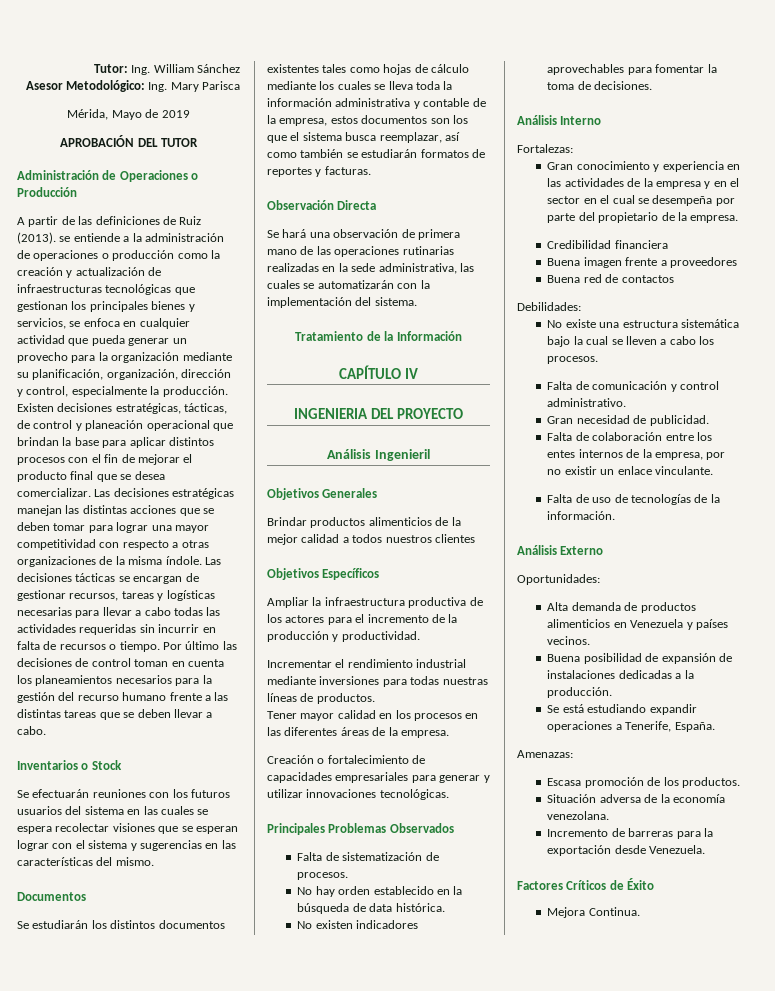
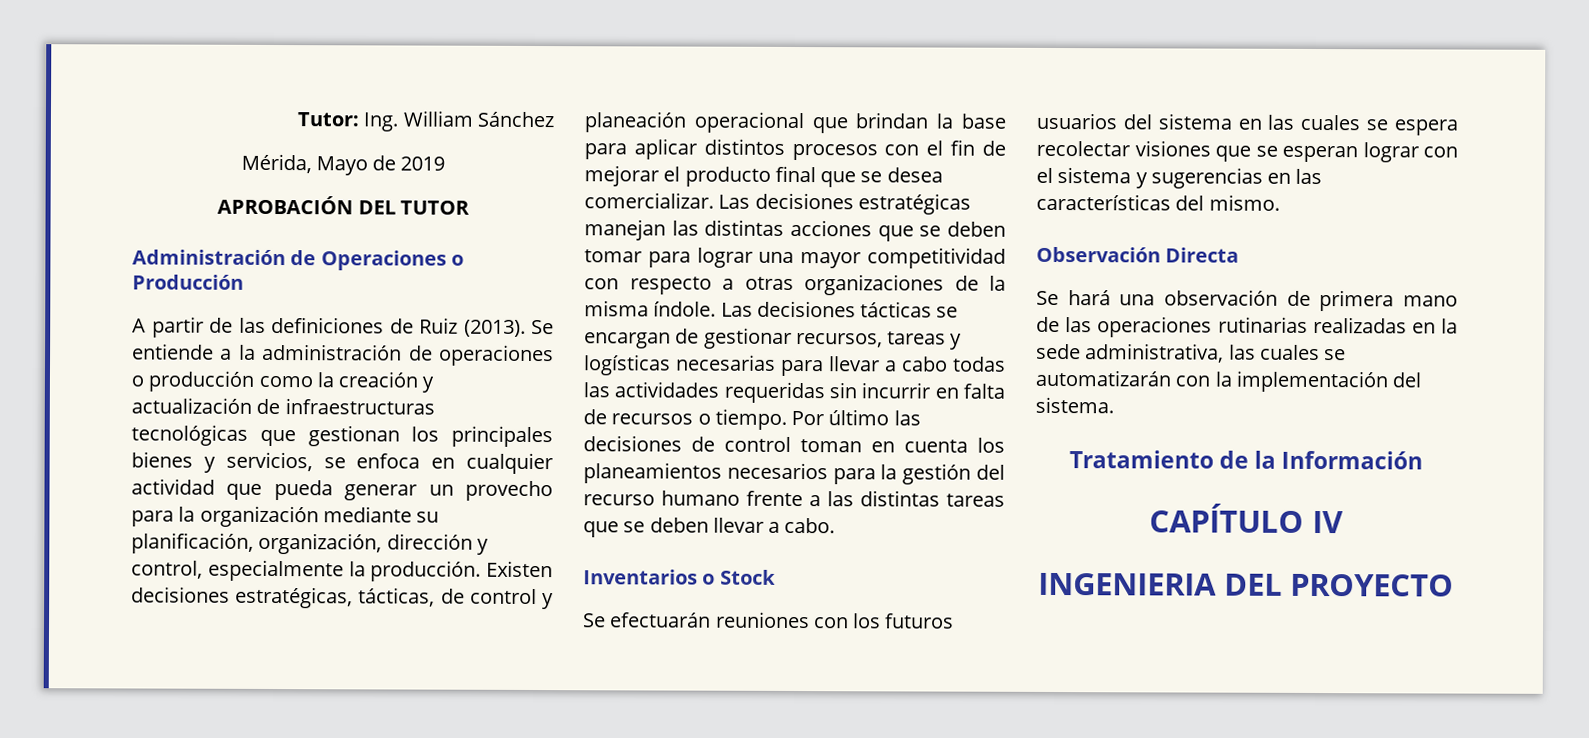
[25,80,240,92] // Asesor Metodológico: Ing. Mary Parisca -> (554, 119) none
[59,236,71,242] se -> [531,319,554,335] Se
[17,892,86,901] [17,920,225,929] [267,64,469,75] [267,81,453,90] [267,98,486,109] [267,115,468,126] [267,132,460,143] [267,149,485,158] [267,166,371,177] // Documentos // Se estudiarán los distintos documentos existentes tales como hojas de cálculo mediante los cuales se lleva toda la información administrativa y contable de la empresa, estos documentos son los que el sistema busca reemplazar, así como también se estudiarán formatos de reportes y facturas. -> (1280, 202) none
[327,449,430,461] [267,488,378,500] [267,517,461,528] [267,534,475,545] [267,568,380,580] [267,597,483,608] [267,614,458,625] [267,631,420,642] [267,659,467,668] [267,676,488,687] [267,693,375,704] [267,710,479,721] [267,727,449,738] [267,755,426,764] [267,772,490,783] [267,789,449,800] [267,823,454,835] [297,852,439,861] [297,872,349,880] [297,886,463,897] [297,903,445,914] [297,920,419,929] [547,64,717,75] [547,81,653,90] [517,115,602,125] [517,144,573,153] [547,161,740,172] [547,178,740,189] [547,195,735,206] [547,212,739,223] [547,240,668,249] [547,257,737,268] [547,274,674,283] [517,302,581,311] [547,319,739,328] [547,336,715,347] [547,356,599,364] [547,381,719,392] [547,398,627,407] [547,415,709,426] [547,432,712,441] [547,449,726,460] [547,466,713,475] [547,494,720,505] [547,511,616,520] [517,545,604,555] [517,574,600,585] [547,602,696,613] [547,619,728,630] [547,636,591,645] [547,653,732,664] [547,670,694,679] [547,687,613,698] [547,704,697,715] [547,721,715,732] [517,750,573,758] [547,777,740,788] [547,794,725,803] [547,811,610,820] [547,828,713,839] [547,845,706,856] [517,878,655,890] [547,907,640,918] // Análisis Ingenieril // Objetivos Generales // Brindar productos alimenticios de la mejor calidad a todos nuestros clientes // Objetivos Específicos // Ampliar la infraestructura productiva de los actores para el incremento de la producción y productividad. // Incrementar el rendimiento industrial mediante inversiones para todas nuestras líneas de productos. // Tener mayor calidad en los procesos en las diferentes áreas de la empresa. // Creación o fortalecimiento de capacidades empresariales para generar y utilizar innovaciones tecnológicas. // Principales Problemas Observados // Falta de sistematización de procesos. // No hay orden establecido en la búsqueda de data histórica. // No existen indicadores aprovechables para fomentar la toma de decisiones. // Análisis Interno // Fortalezas: // Gran conocimiento y experiencia en las actividades de la empresa y en el sector en el cual se desempeña por parte del propietario de la empresa. // Credibilidad financiera // Buena imagen frente a proveedores // Buena red de contactos // Debilidades: // No existe una estructura sistemática bajo la cual se lleven a cabo los procesos. // Falta de comunicación y control administrativo. // Gran necesidad de publicidad. // Falta de colaboración entre los entes internos de la empresa, por no existir un enlace vinculante. // Falta de uso de tecnologías de la información. // Análisis Externo // Oportunidades: // Alta demanda de productos alimenticios en Venezuela y países vecinos. // Buena posibilidad de expansión de instalaciones dedicadas a la producción. // Se está estudiando expandir operaciones a Tenerife, España. // Amenazas: // Escasa promoción de los productos. // Situación adversa de la economía venezolana. // Incremento de barreras para la exportación desde Venezuela. // Factores Críticos de Éxito // Mejora Continua. -> (1454, 585) none

